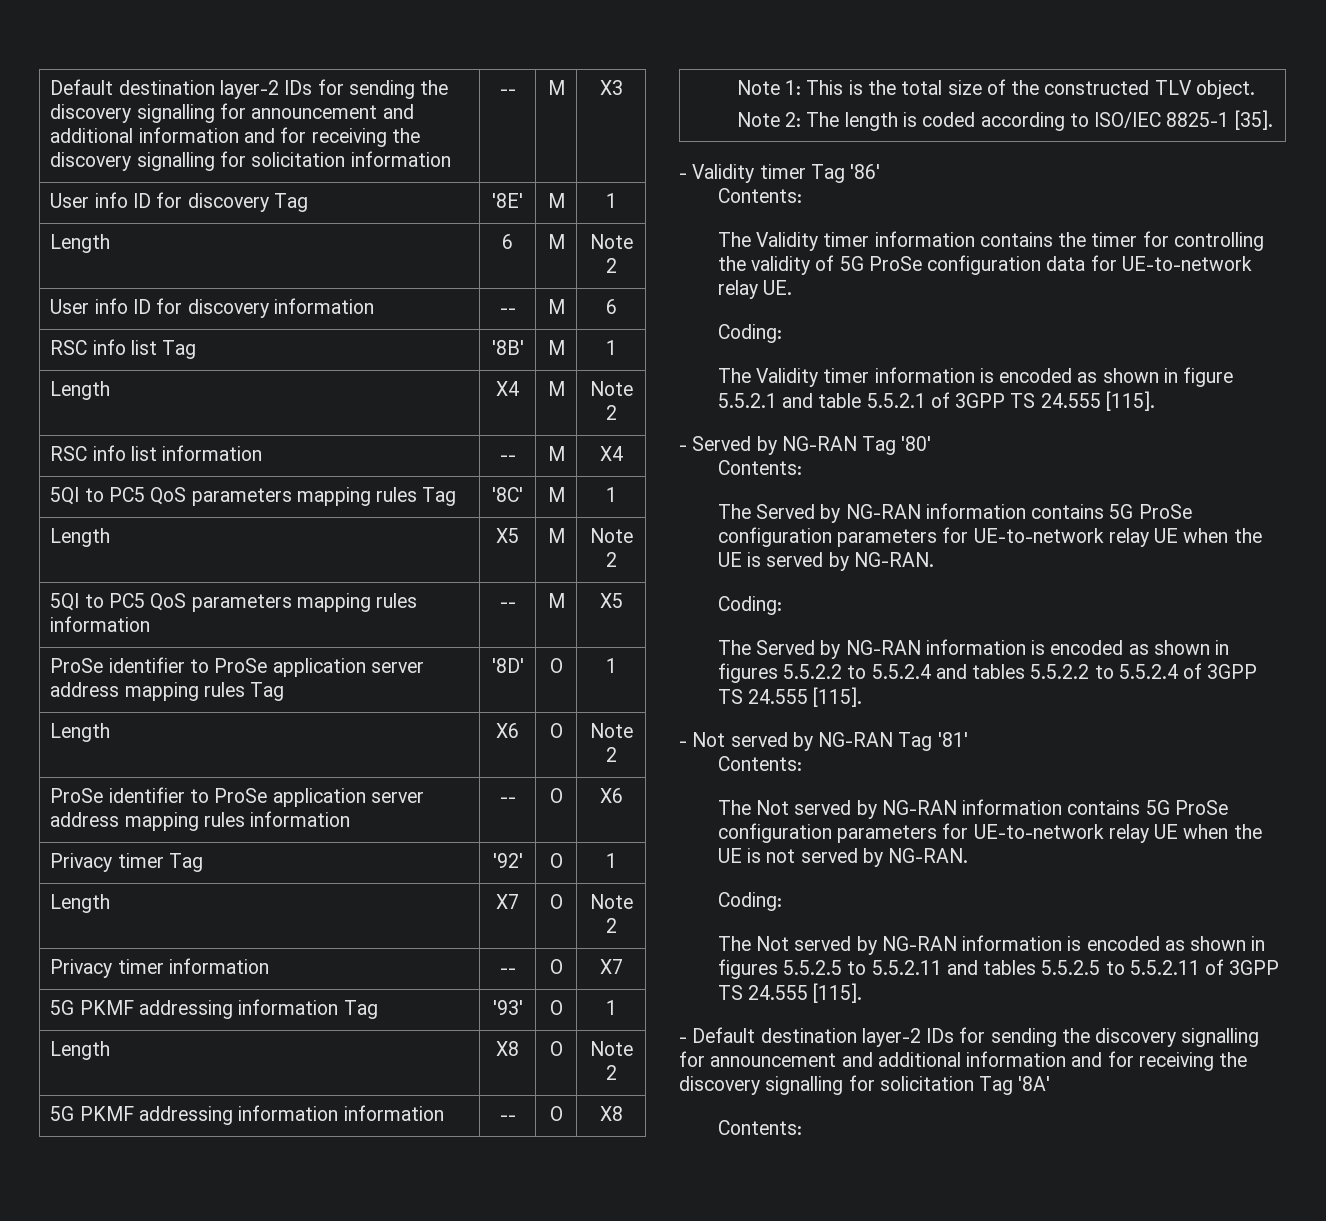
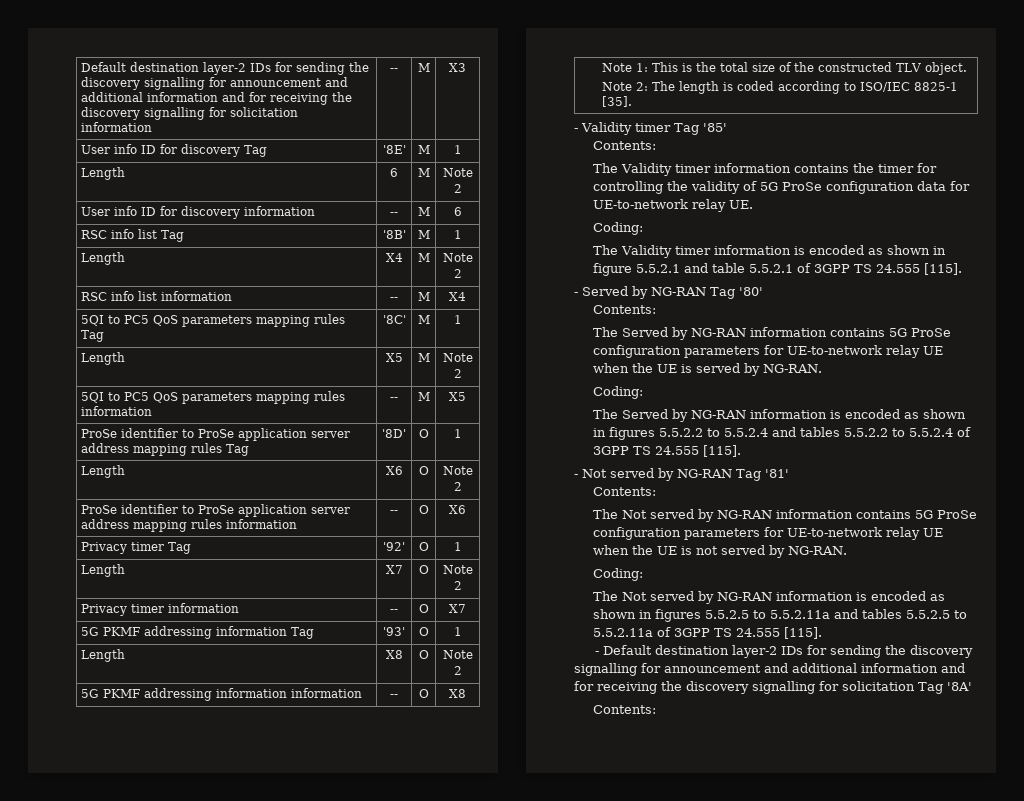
[850,164,881,179] '86' -> [702,123,727,132] '85'
[871,960,942,975] 5.5.2.11 -> [770,610,831,619] 5.5.2.11a
[1129,960,1200,975] 5.5.2.11 -> [593,628,654,637] 5.5.2.11a

